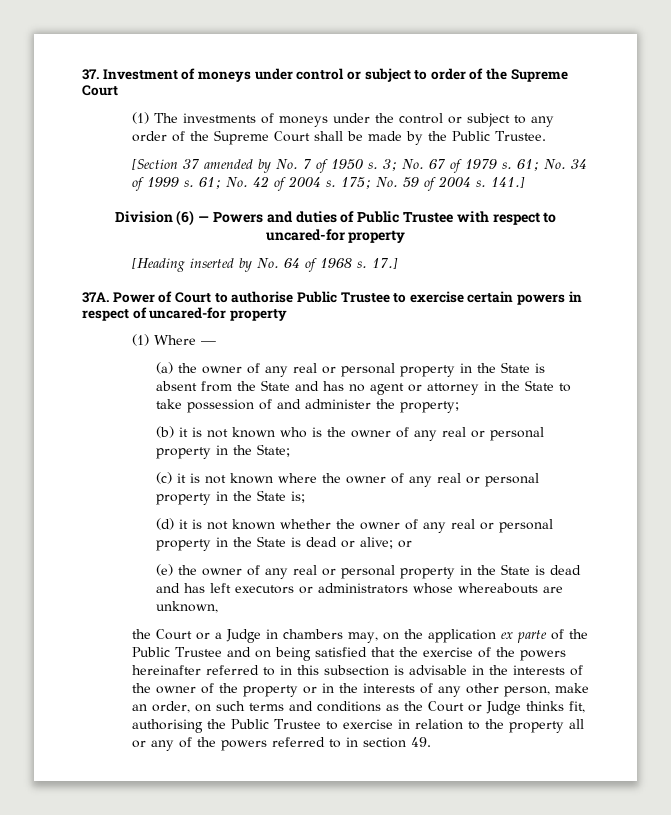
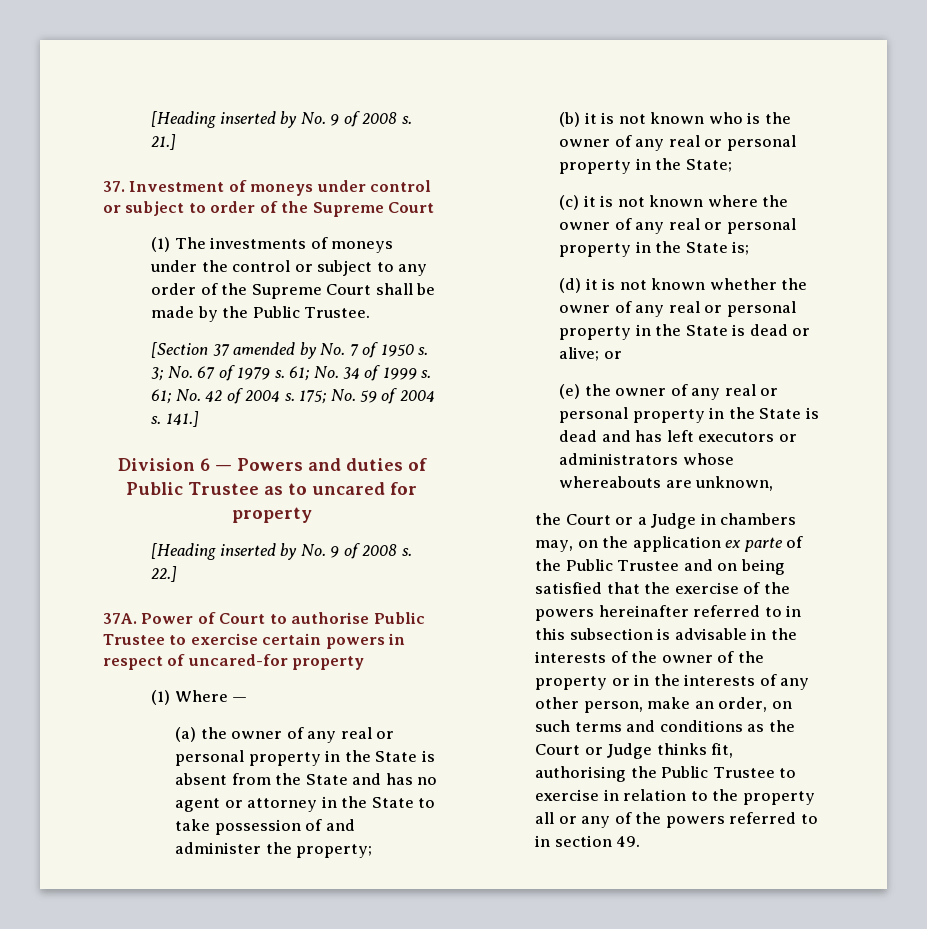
(82, 74) none -> [151,111,412,128] [151,134,177,150] [Heading inserted by No. 9 of 2008 s. 21.] //
[176,210,195,226] (6) -> [199,458,210,471] 6
[456,211,557,225] [265,229,345,241] with respect to uncared-for -> [263,482,417,495] as to uncared for
[283,258,398,272] 64 of 1968 s. 17.] -> [330,543,412,559] [151,566,178,582] 9 of 2008 s. 22.]

